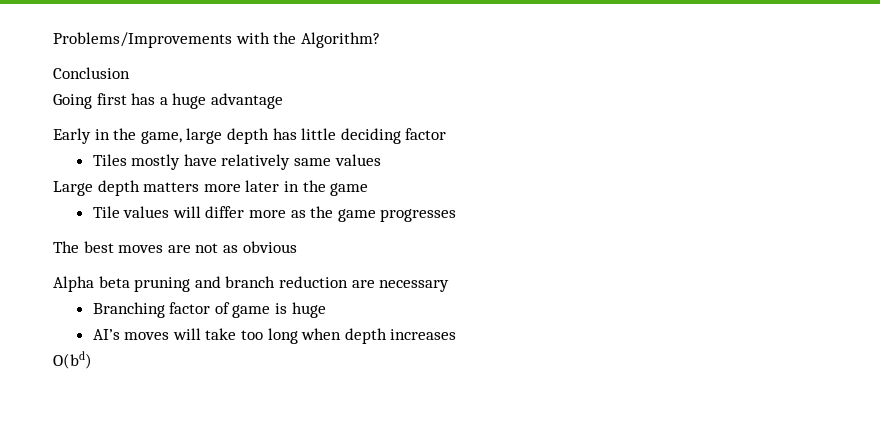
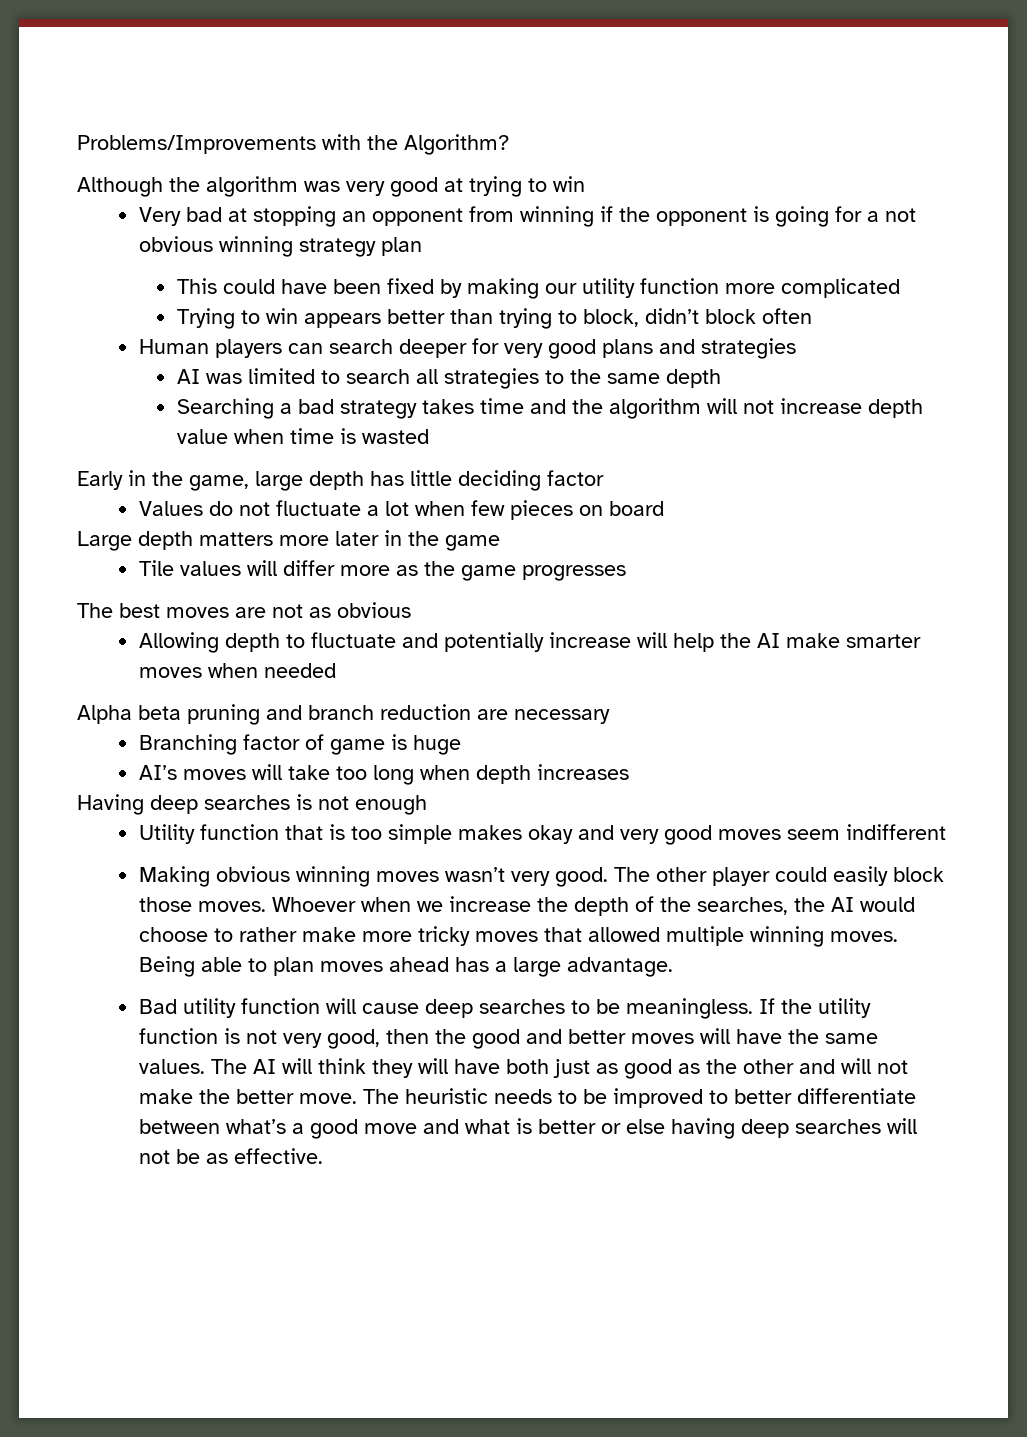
[53,67,130,79] [53,93,283,109] Conclusion // Going first has a huge advantage -> [77,176,585,197] [139,206,917,227] [139,236,423,257] [177,278,901,299] [177,308,813,329] [139,338,797,359] [177,368,722,389] [177,398,924,419] [177,428,430,444] Although the algorithm was very good at trying to win // Very bad at stopping an opponent from winning if the opponent is going for a not obvious winning strategy plan // This could have been fixed by making our utility function more complicated // Trying to win appears better than trying to block, didn’t block often // Human players can search deeper for very good plans and strategies // AI was limited to search all strategies to the same depth // Searching a bad strategy takes time and the algorithm will not increase depth value when time is wasted
[92,154,381,170] Tiles mostly have relatively same values -> [139,500,665,520] Values do not fluctuate a lot when few pieces on board
(297, 247) none -> [139,632,922,653] [139,663,337,678] // Allowing depth to fluctuate and potentially increase will help the AI make smarter moves when needed
[53,351,92,369] O(bd) -> [77,794,427,815] [139,824,947,845] [139,866,945,887] [139,896,916,916] [139,926,899,947] [139,956,674,977] [139,998,872,1019] [139,1028,879,1049] [139,1058,909,1079] [139,1088,917,1108] [139,1118,918,1139] [139,1148,324,1164] Having deep searches is not enough // Utility function that is too simple makes okay and very good moves seem indifferent // Making obvious winning moves wasn’t very good. The other player could easily block those moves. Whoever when we increase the depth of the searches, the AI would choose to rather make more tricky moves that allowed multiple winning moves. Being able to plan moves ahead has a large advantage. // Bad utility function will cause deep searches to be meaningless. If the utility function is not very good, then the good and better moves will have the same values. The AI will think they will have both just as good as the other and will not make the better move. The heuristic needs to be improved to better differentiate between what’s a good move and what is better or else having deep searches will not be as effective.

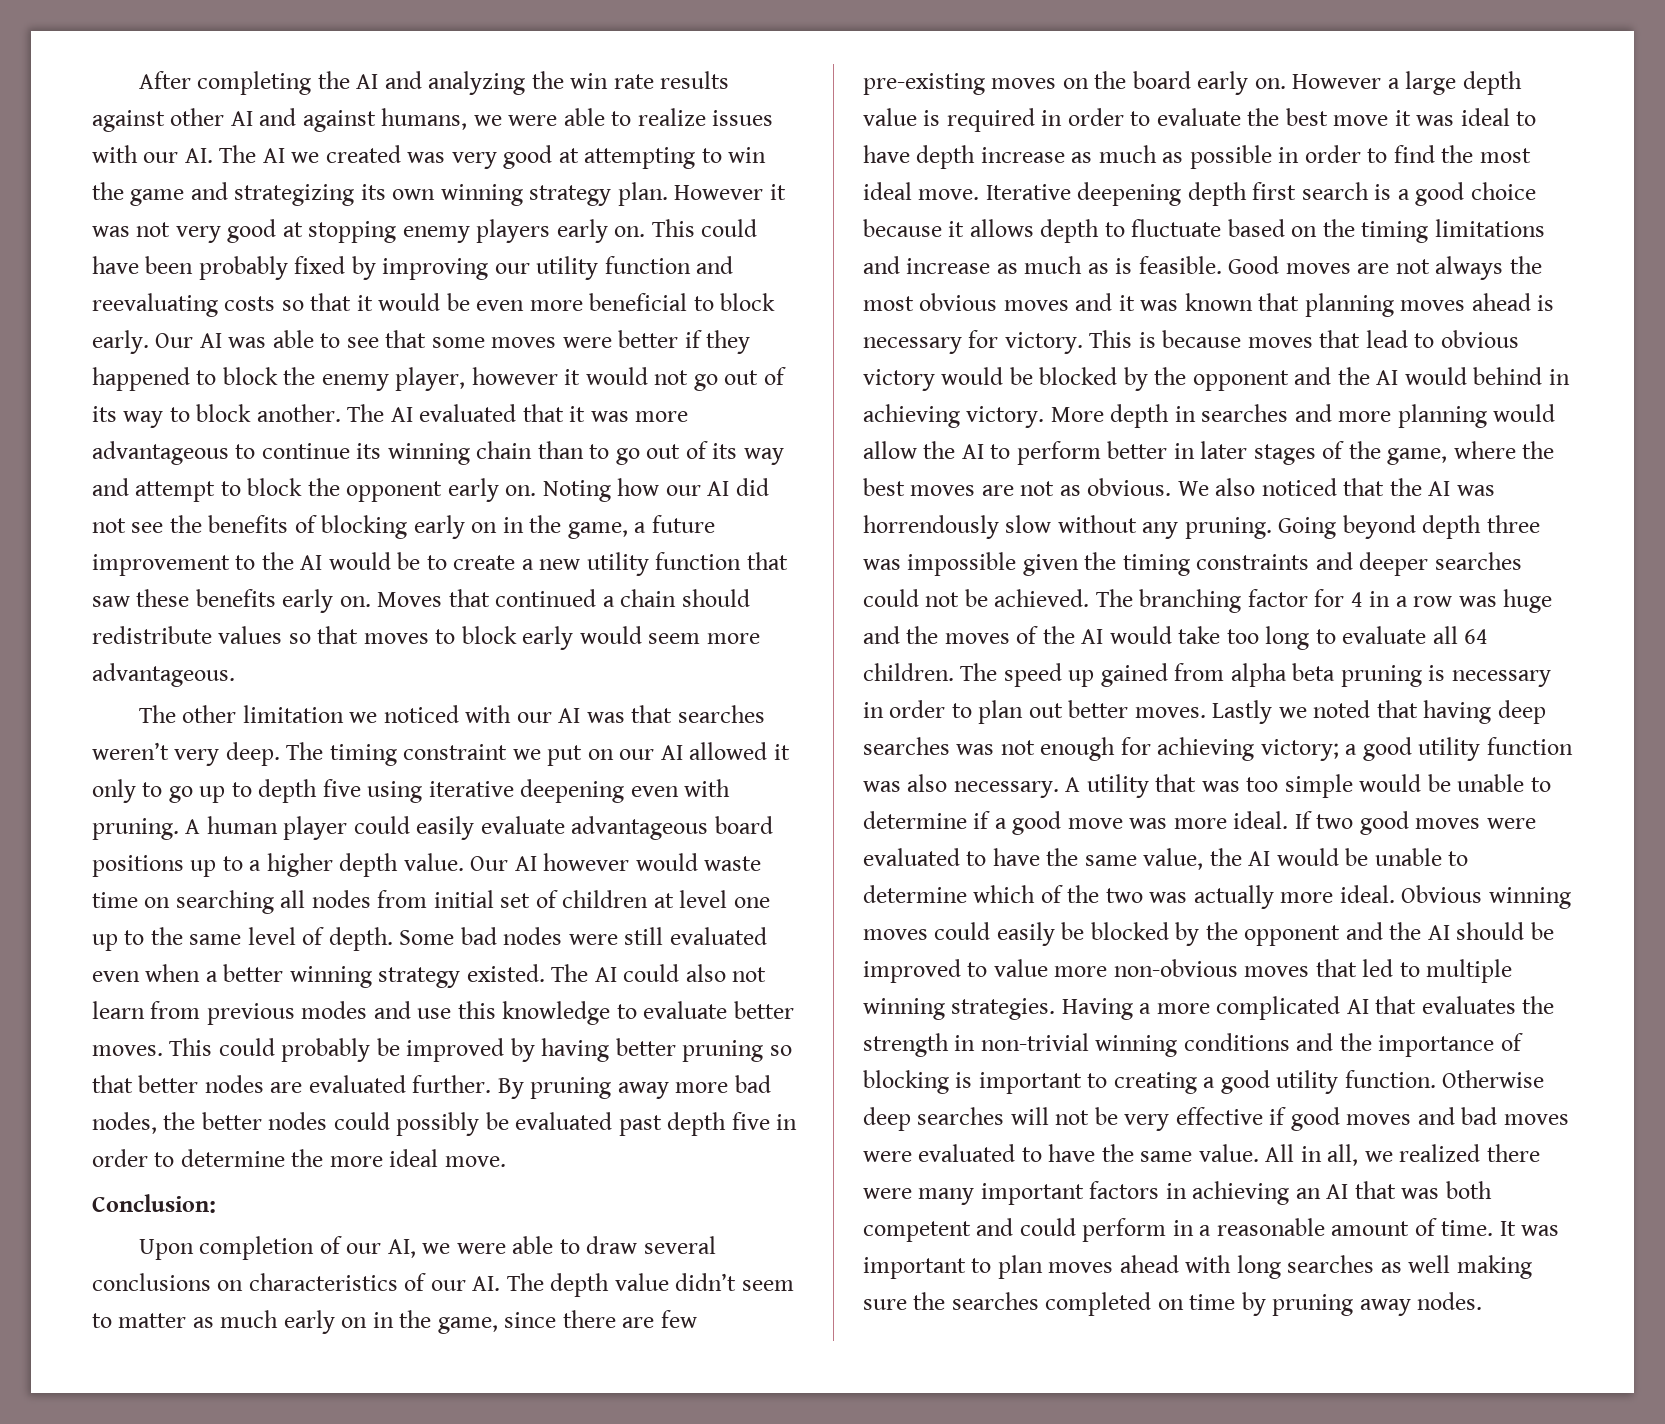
[77,134,509,155] [77,176,298,197] Problems/Improvements with the Algorithm? // Although the algorithm -> [138,71,730,95] [92,108,774,132] [92,145,401,163] After completing the AI and analyzing the win rate results against other AI and against humans, we were able to realize issues with our AI. The AI we created
[469,176,585,197] [139,206,917,227] [139,236,423,257] trying to win // Very bad at stopping an opponent from winning if the opponent is going for a not obvious winning strategy plan // -> [584,147,767,169] [92,182,786,206] [92,219,646,243] attempting to win the game and strategizing its own winning strategy plan. However it was not very good at stopping enemy players early on.
(382, 286) none -> [198,256,288,280] probably
[467,278,540,299] making -> [382,258,489,280] improving
[725,278,901,298] [177,308,813,329] [139,338,797,359] [177,368,722,389] [177,398,924,419] [177,428,430,444] [77,470,604,491] [139,500,665,520] [77,530,500,551] [139,560,627,581] [77,603,113,618] more complicated // Trying to win appears better than trying to block, didn’t block often // Human players can search deeper for very good plans and strategies // AI was limited to search all strategies to the same depth // Searching a bad strategy takes time and the algorithm will not increase depth value when time is wasted // Early in the game, large depth has little deciding factor // Values do not fluctuate a lot when few pieces on board // Large depth matters more later in the game // Tile values will differ more as the game progresses // The -> [696,256,734,274] [92,293,776,317] [92,330,751,354] [92,367,786,391] [92,404,689,428] [92,441,784,465] [92,478,769,502] [92,515,715,539] [92,552,788,576] [92,589,750,613] [92,626,760,650] [92,663,235,687] [138,705,765,723] [92,742,790,766] [92,779,731,803] [92,816,773,840] [92,853,762,877] [92,890,770,914] [92,927,767,951] [92,964,767,988] [92,1001,794,1025] [92,1038,792,1062] [92,1075,771,1099] [92,1112,798,1136] [92,1149,506,1167] [92,1194,216,1213] [138,1236,716,1260] [92,1273,794,1297] [92,1310,697,1334] [863,71,1522,95] [863,108,1537,132] [863,145,1531,169] [863,182,1536,206] [863,219,1545,243] [863,256,1542,280] [863,293,1555,317] [863,330,1519,354] [863,367,1570,391] [863,404,1556,428] [863,441,1555,465] and reevaluating costs so that it would be even more beneficial to block early. Our AI was able to see that some moves were better if they happened to block the enemy player, however it would not go out of its way to block another. The AI evaluated that it was more advantageous to continue its winning chain than to go out of its way and attempt to block the opponent early on. Noting how our AI did not see the benefits of blocking early on in the game, a future improvement to the AI would be to create a new utility function that saw these benefits early on. Moves that continued a chain should redistribute values so that moves to block early would seem more advantageous. // The other limitation we noticed with our AI was that searches weren’t very deep. The timing constraint we put on our AI allowed it only to go up to depth five using iterative deepening even with pruning. A human player could easily evaluate advantageous board positions up to a higher depth value. Our AI however would waste time on searching all nodes from initial set of children at level one up to the same level of depth. Some bad nodes were still evaluated even when a better winning strategy existed. The AI could also not learn from previous modes and use this knowledge to evaluate better moves. This could probably be improved by having better pruning so that better nodes are evaluated further. By pruning away more bad nodes, the better nodes could possibly be evaluated past depth five in order to determine the more ideal move. // Conclusion: // Upon completion of our AI, we were able to draw several conclusions on characteristics of our AI. The depth value didn’t seem to matter as much early on in the game, since there are few pre-existing moves on the board early on. However a large depth value is required in order to evaluate the best move it was ideal to have depth increase as much as possible in order to find the most ideal move. Iterative deepening depth first search is a good choice because it allows depth to fluctuate based on the timing limitations and increase as much as is feasible. Good moves are not always the most obvious moves and it was known that planning moves ahead is necessary for victory. This is because moves that lead to obvious victory would be blocked by the opponent and the AI would behind in achieving victory. More depth in searches and more planning would allow the AI to perform better in later stages of the game, where the
[337,602,411,618] [139,632,922,653] [139,663,337,678] [77,704,610,725] [139,734,462,755] [139,764,630,785] [77,794,312,815] obvious // Allowing depth to fluctuate and potentially increase will help the AI make smarter moves when needed // Alpha beta pruning and branch reduction are necessary // Branching factor of game is huge // AI’s moves will take too long when depth increases // Having deep searches is -> [1087,478,1495,496] [863,515,1540,539] [863,552,1522,576] [863,589,1553,613] [863,626,1489,650] [863,663,1551,687] [863,700,1546,724] [863,737,995,755] obvious. We also noticed that the AI was horrendously slow without any pruning. Going beyond depth three was impossible given the timing constraints and deeper searches could not be achieved. The branching factor for 4 in a row was huge and the moves of the AI would take too long to evaluate all 64 children. The speed up gained from alpha beta pruning is necessary in order to plan out better moves. Lastly we noted that having deep searches was
[139,824,947,845] [139,866,945,887] [139,896,916,916] [139,926,899,947] [139,956,674,977] [139,998,872,1019] [139,1028,879,1049] [139,1058,909,1079] [139,1088,917,1108] [139,1118,736,1139] // Utility function that is too simple makes okay and very good moves seem indifferent // Making obvious winning moves wasn’t very good. The other player could easily block those moves. Whoever when we increase the depth of the searches, the AI would choose to rather make more tricky moves that allowed multiple winning moves. Being able to plan moves ahead has a large advantage. // Bad utility function will cause deep searches to be meaningless. If the utility function is not very good, then the good and better moves will have the same values. The AI will think they will have both just as good as the other and will not make the better move. The heuristic needs to be improved to better differentiate between what’s a good move and what is better or else having -> [1120,737,1573,761] [863,774,1551,798] [863,811,1536,835] [863,848,1469,870] [863,885,1571,909] [863,922,1554,946] [863,959,1513,983] [863,996,1555,1020] [863,1033,1523,1057] [863,1070,1545,1094] for achieving victory; a good utility function was also necessary. A utility that was too simple would be unable to determine if a good move was more ideal. If two good moves were evaluated to have the same value, the AI would be unable to determine which of the two was actually more ideal. Obvious winning moves could easily be blocked by the opponent and the AI should be improved to value more non-obvious moves that led to multiple winning strategies. Having a more complicated AI that evaluates the strength in non-trivial winning conditions and the importance of blocking is important to creating a good utility function. Otherwise
[206,1148,324,1164] as effective. -> [1124,1107,1569,1131] [863,1144,1540,1166] [863,1181,1492,1205] [863,1218,1560,1242] [863,1255,1532,1279] [863,1292,1483,1316] very effective if good moves and bad moves were evaluated to have the same value. All in all, we realized there were many important factors in achieving an AI that was both competent and could perform in a reasonable amount of time. It was important to plan moves ahead with long searches as well making sure the searches completed on time by pruning away nodes.

